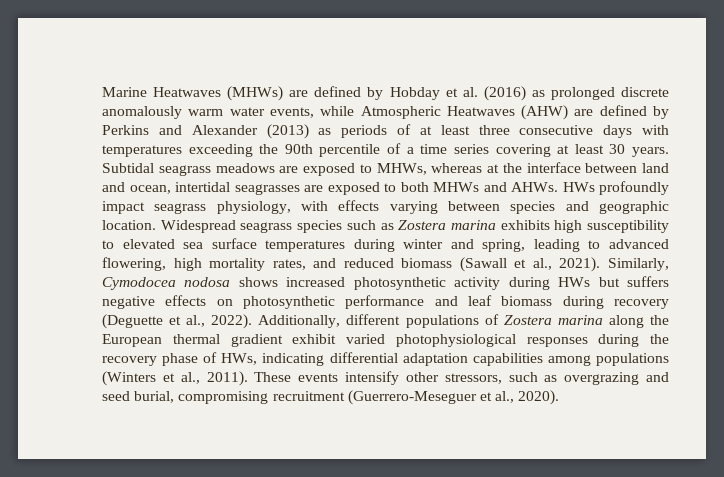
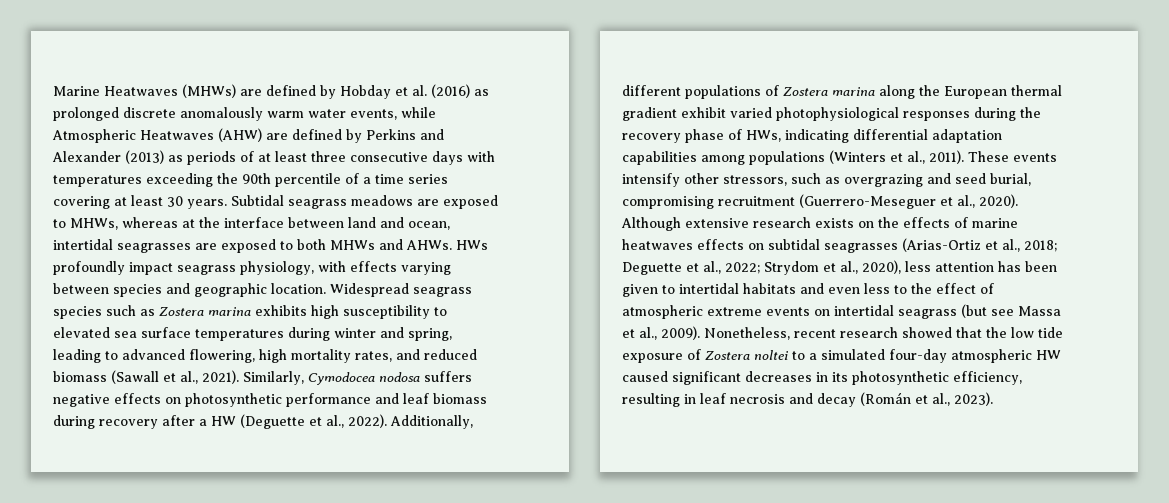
[238,277,620,290] shows increased photosynthetic activity during HWs but -> (420, 377) none
(669, 304) none -> [162,415,236,426] after a HW
(560, 397) none -> [621,217,1018,231] [622,238,1057,253] [622,260,1057,275] [622,283,994,297] [622,304,1061,319] [622,326,1063,340] [622,349,1061,363] [622,371,1022,385] [622,392,993,407] Although extensive research exists on the effects of marine heatwaves effects on subtidal seagrasses (Arias-Ortiz et al., 2018; Deguette et al., 2022; Strydom et al., 2020), less attention has been given to intertidal habitats and even less to the effect of atmospheric extreme events on intertidal seagrass (but see Massa et al., 2009). Nonetheless, recent research showed that the low tide exposure of Zostera noltei to a simulated four-day atmospheric HW caused significant decreases in its photosynthetic efficiency, resulting in leaf necrosis and decay (Román et al., 2023).

